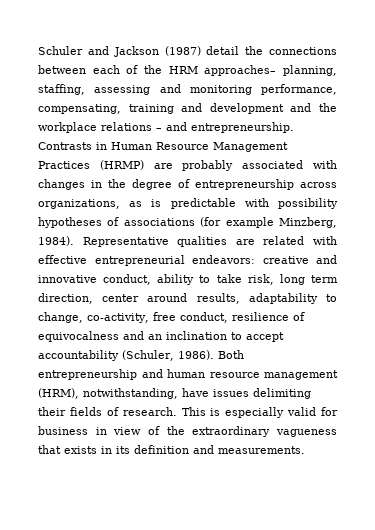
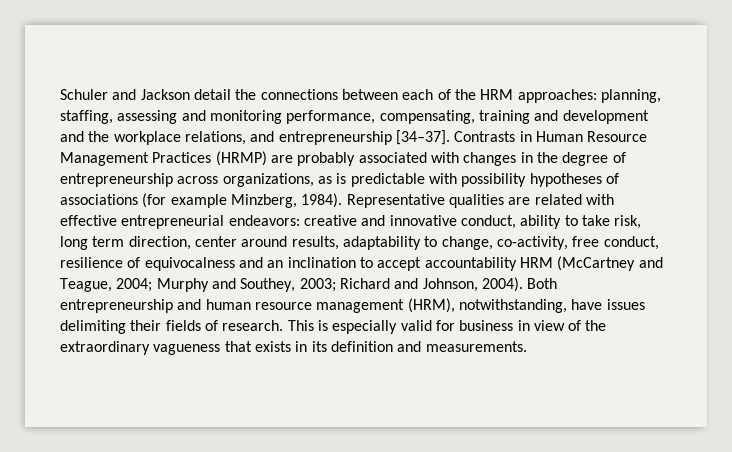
[164,46,201,56] (1987) -> (190, 94) none
[204,65,277,76] approaches– -> [517,89,597,103] approaches:
[101,122,294,133] relations – and entrepreneurship. -> [184,130,450,145] relations, and entrepreneurship [34–37].
[122,350,214,361] (Schuler, 1986). -> [519,256,663,271] [60,277,523,292] HRM (McCartney and Teague, 2004; Murphy and Southey, 2003; Richard and Johnson, 2004).

